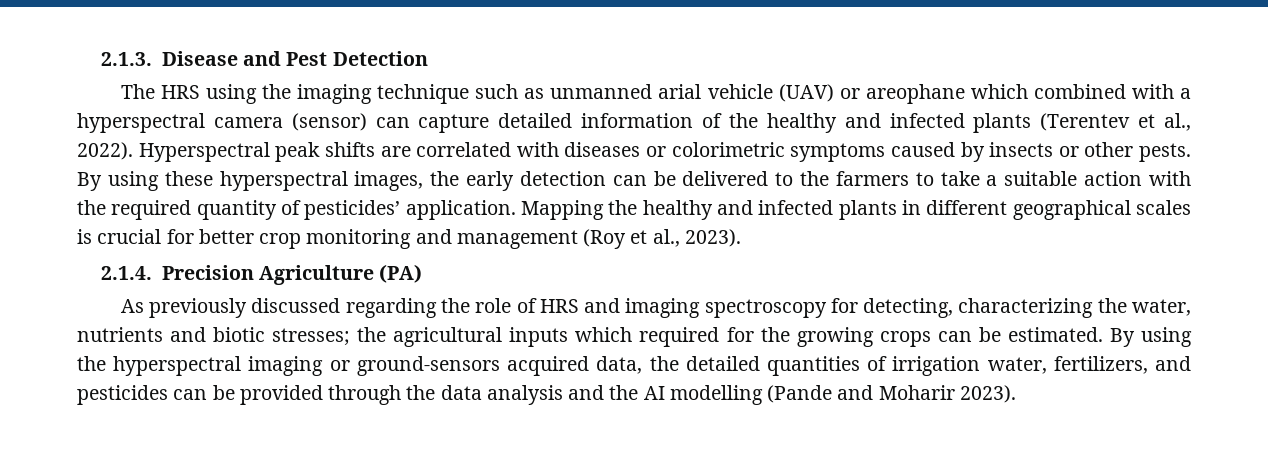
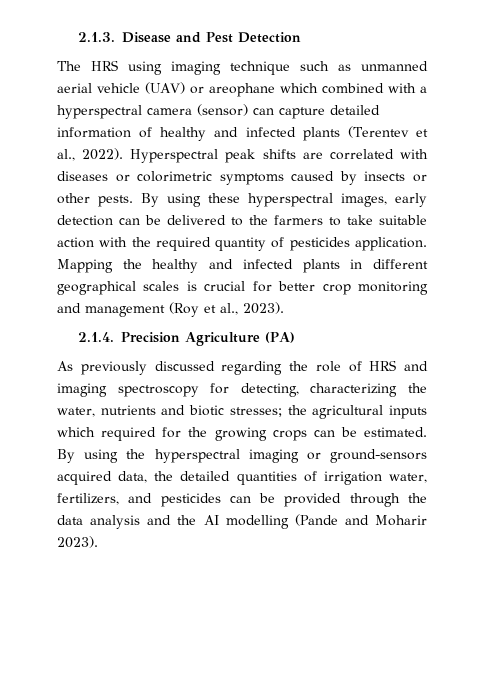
[262,84,292,99] the -> (162, 68) none
[658,84,702,99] arial -> [57,83,92,93] aerial
[728,113,758,128] the -> (153, 132) none
[430,171,460,186] the -> (387, 200) none
[986,175,998,186] a -> (373, 220) none
[304,200,401,220] pesticides’ -> [289,237,350,251] pesticides

